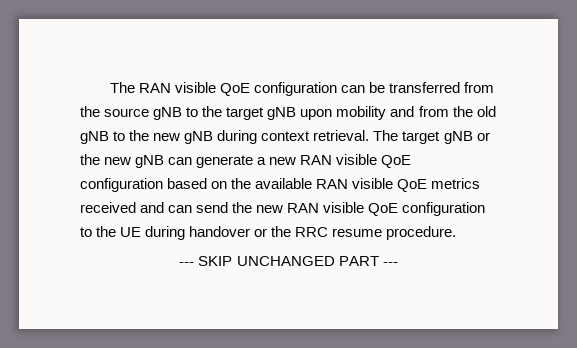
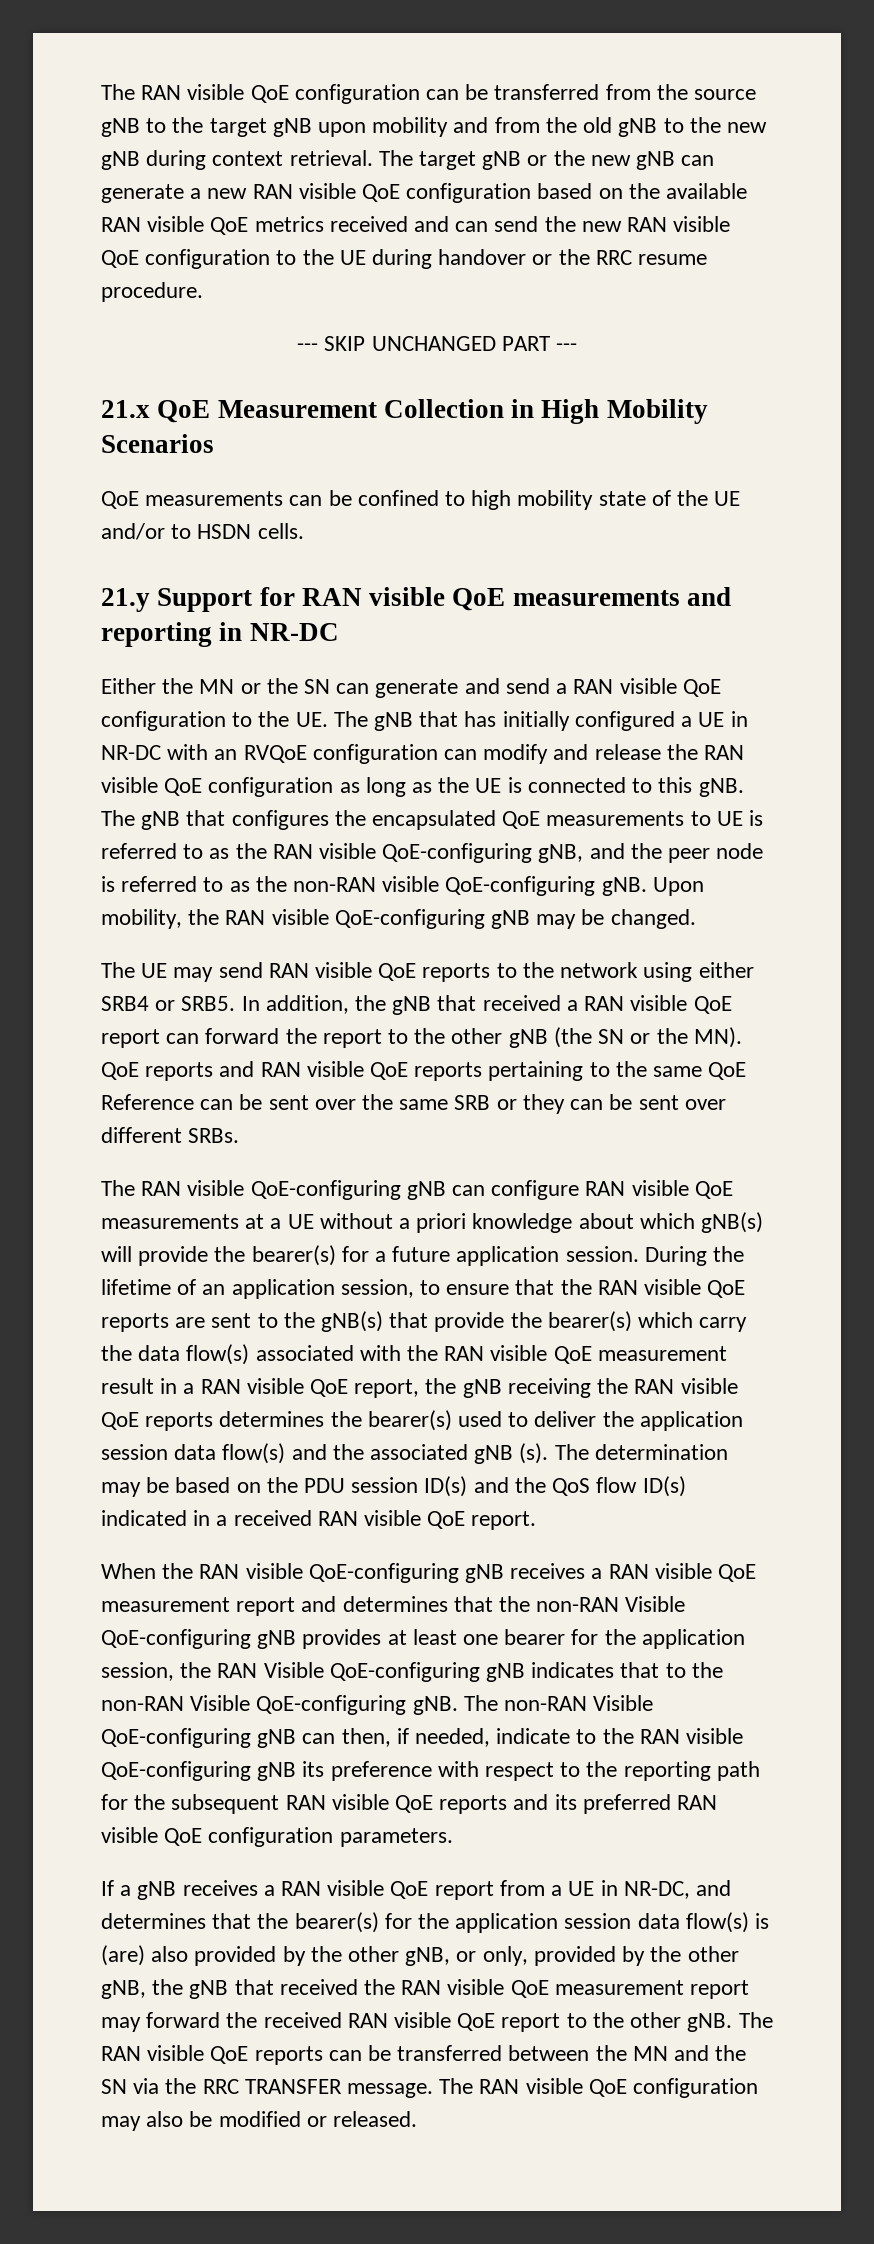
(398, 264) none -> [101,399,708,424] [101,434,214,453] [101,490,741,510] [101,523,304,540] [101,587,732,612] [101,622,339,647] [101,678,721,698] [101,711,748,731] [101,744,745,764] [101,777,744,797] [101,810,764,830] [101,843,764,863] [101,876,704,896] [101,909,696,929] [101,962,754,982] [101,995,732,1015] [101,1027,742,1048] [101,1061,747,1081] [101,1094,726,1114] [101,1127,240,1143] [101,1180,733,1200] [101,1212,764,1233] [101,1245,745,1266] [101,1279,746,1299] [101,1311,748,1332] [101,1344,727,1365] [101,1378,738,1398] [101,1410,743,1431] [101,1443,728,1464] [101,1476,686,1497] [101,1510,537,1530] [101,1563,757,1583] [101,1596,686,1616] [101,1629,745,1649] [101,1662,723,1682] [101,1695,654,1715] [101,1728,744,1748] [101,1761,760,1781] [101,1794,718,1814] [101,1827,453,1847] [101,1880,731,1900] [101,1912,770,1933] [101,1945,739,1966] [101,1979,750,1999] [101,2012,773,2032] [101,2045,747,2065] [101,2078,759,2098] [101,2111,418,2131] // 21.x QoE Measurement Collection in High Mobility Scenarios // QoE measurements can be confined to high mobility state of the UE and/or to HSDN cells. // 21.y Support for RAN visible QoE measurements and reporting in NR-DC // Either the MN or the SN can generate and send a RAN visible QoE configuration to the UE. The gNB that has initially configured a UE in NR-DC with an RVQoE configuration can modify and release the RAN visible QoE configuration as long as the UE is connected to this gNB. The gNB that configures the encapsulated QoE measurements to UE is referred to as the RAN visible QoE-configuring gNB, and the peer node is referred to as the non-RAN visible QoE-configuring gNB. Upon mobility, the RAN visible QoE-configuring gNB may be changed. // The UE may send RAN visible QoE reports to the network using either SRB4 or SRB5. In addition, the gNB that received a RAN visible QoE report can forward the report to the other gNB (the SN or the MN). QoE reports and RAN visible QoE reports pertaining to the same QoE Reference can be sent over the same SRB or they can be sent over different SRBs. // The RAN visible QoE-configuring gNB can configure RAN visible QoE measurements at a UE without a priori knowledge about which gNB(s) will provide the bearer(s) for a future application session. During the lifetime of an application session, to ensure that the RAN visible QoE reports are sent to the gNB(s) that provide the bearer(s) which carry the data flow(s) associated with the RAN visible QoE measurement result in a RAN visible QoE report, the gNB receiving the RAN visible QoE reports determines the bearer(s) used to deliver the application session data flow(s) and the associated gNB (s). The determination may be based on the PDU session ID(s) and the QoS flow ID(s) indicated in a received RAN visible QoE report. // When the RAN visible QoE-configuring gNB receives a RAN visible QoE measurement report and determines that the non-RAN Visible QoE-configuring gNB provides at least one bearer for the application session, the RAN Visible QoE-configuring gNB indicates that to the non-RAN Visible QoE-configuring gNB. The non-RAN Visible QoE-configuring gNB can then, if needed, indicate to the RAN visible QoE-configuring gNB its preference with respect to the reporting path for the subsequent RAN visible QoE reports and its preferred RAN visible QoE configuration parameters. // If a gNB receives a RAN visible QoE report from a UE in NR-DC, and determines that the bearer(s) for the application session data flow(s) is (are) also provided by the other gNB, or only, provided by the other gNB, the gNB that received the RAN visible QoE measurement report may forward the received RAN visible QoE report to the other gNB. The RAN visible QoE reports can be transferred between the MN and the SN via the RRC TRANSFER message. The RAN visible QoE configuration may also be modified or released.

